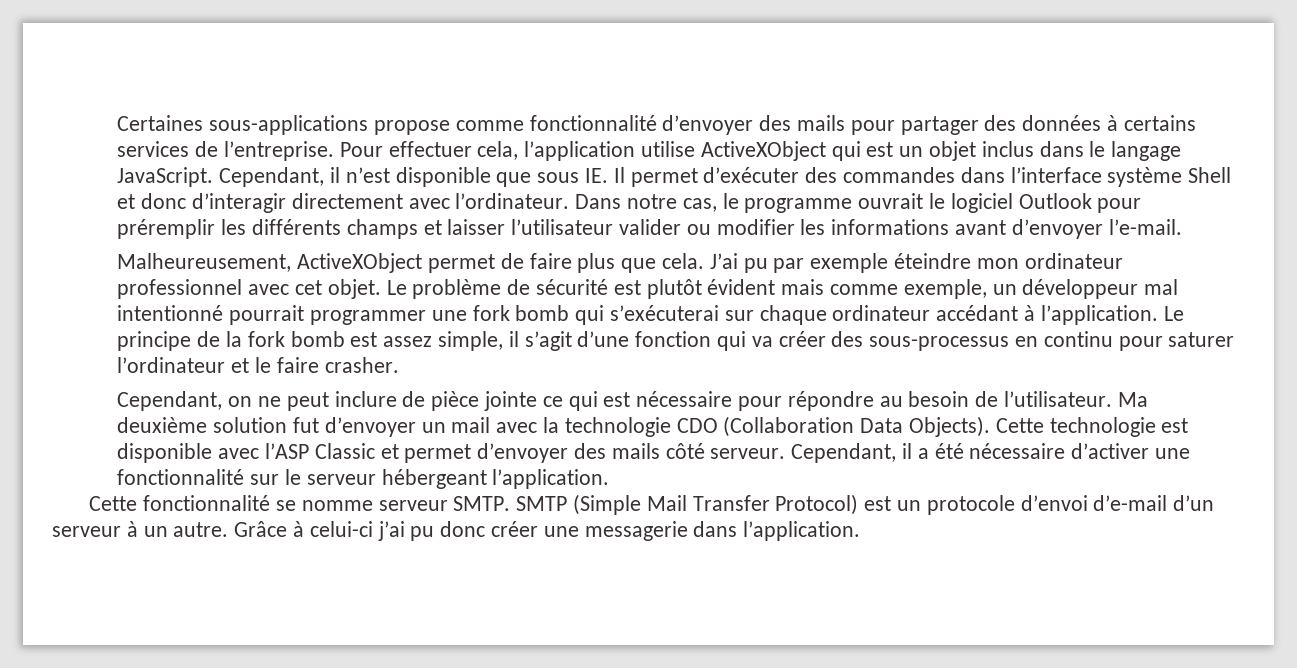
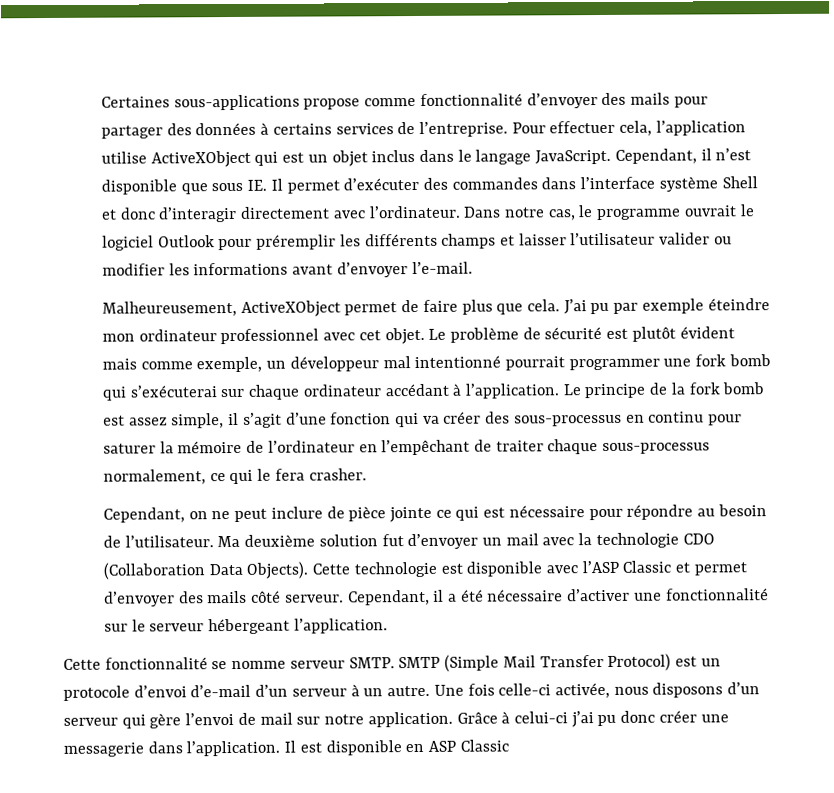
[117,357,319,373] l’ordinateur et le faire -> [159,439,711,456] [102,468,305,485] la mémoire de l’ordinateur en l’empêchant de traiter chaque sous-processus normalement, ce qui le fera
(229, 529) none -> [433,682,761,699] [63,711,453,729] Une fois celle-ci activée, nous disposons d’un serveur qui gère l’envoi de mail sur notre application.
(861, 531) none -> [284,739,509,756] Il est disponible en ASP Classic

